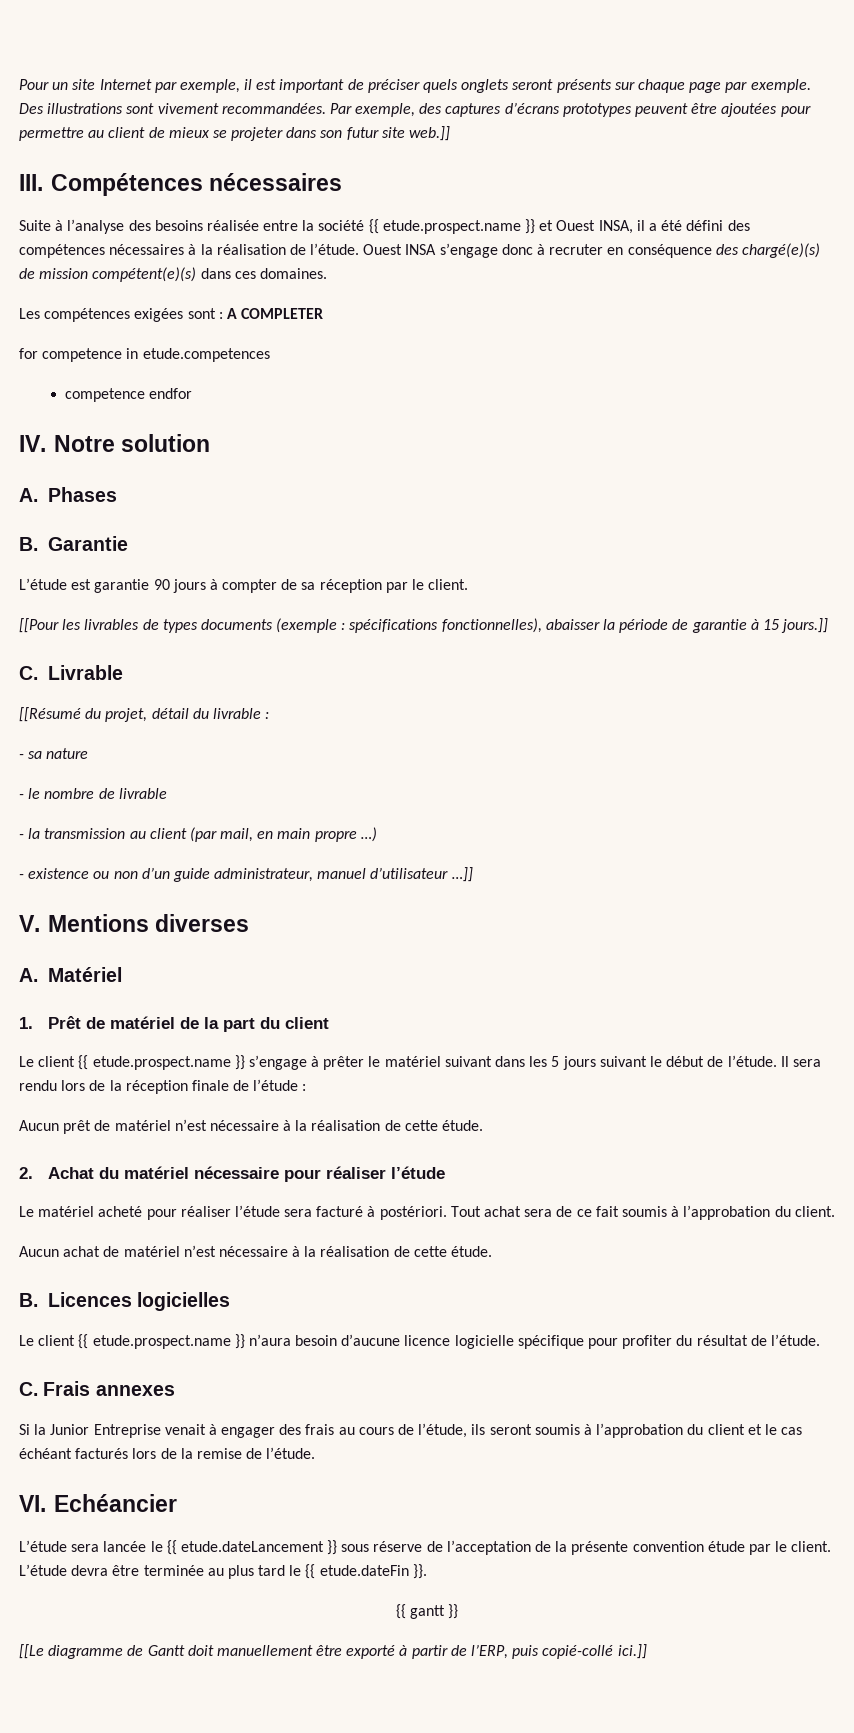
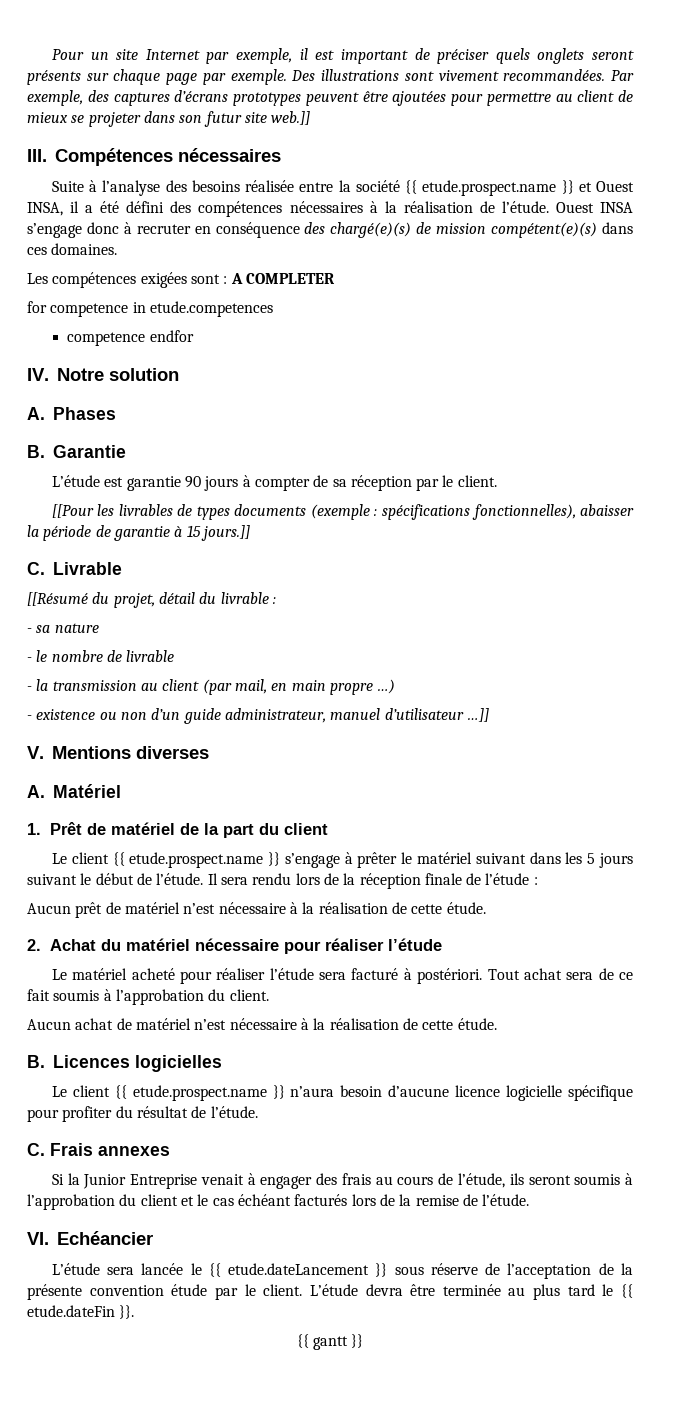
[19,1644,647,1659] // [[Le diagramme de Gantt doit manuellement être exporté à partir de l’ERP, puis copié-collé ici.]] -> (364, 1341) none

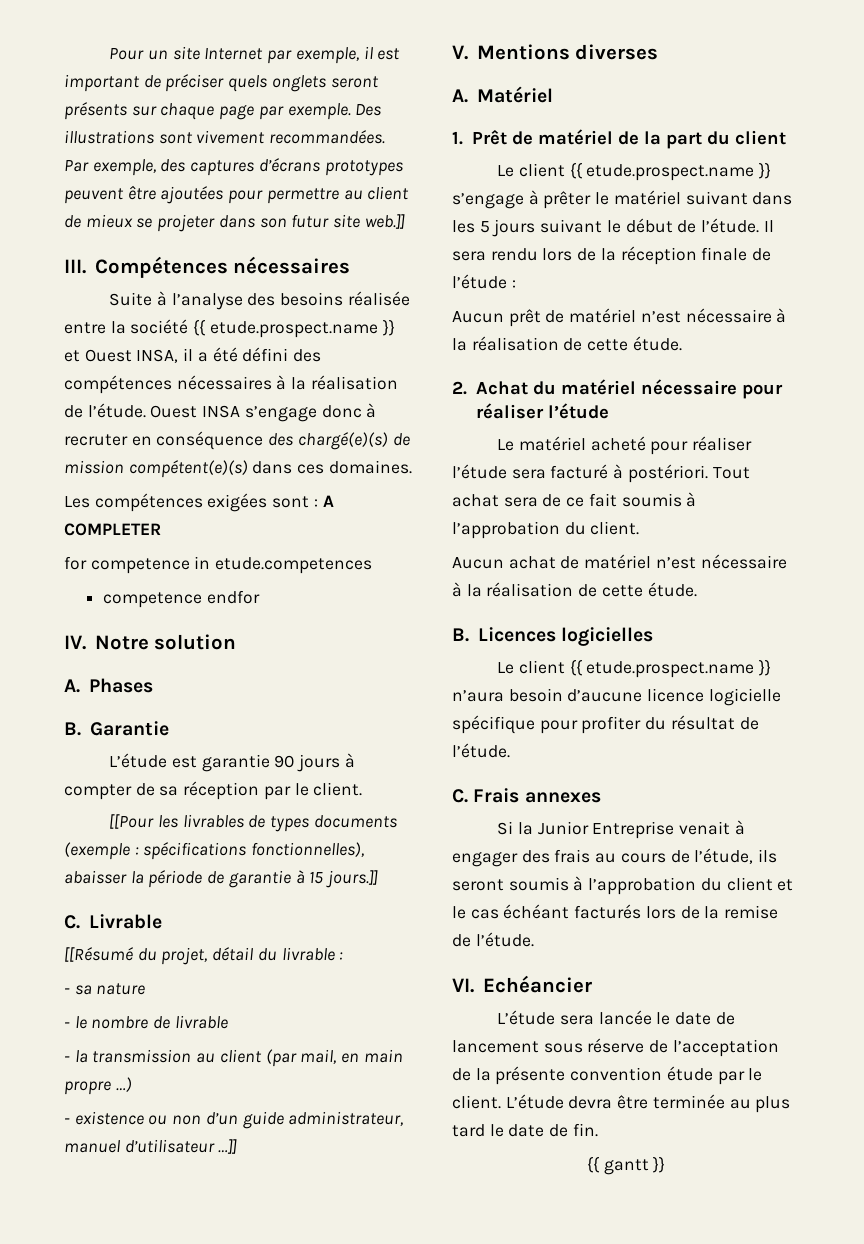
[208,1263,388,1277] {{ etude.dateLancement }} -> [675,1012,735,1025] [452,1040,539,1053] date de lancement
[621,1284,633,1298] [27,1305,135,1319] {{ etude.dateFin }}. -> [508,1123,598,1137] date de fin.

